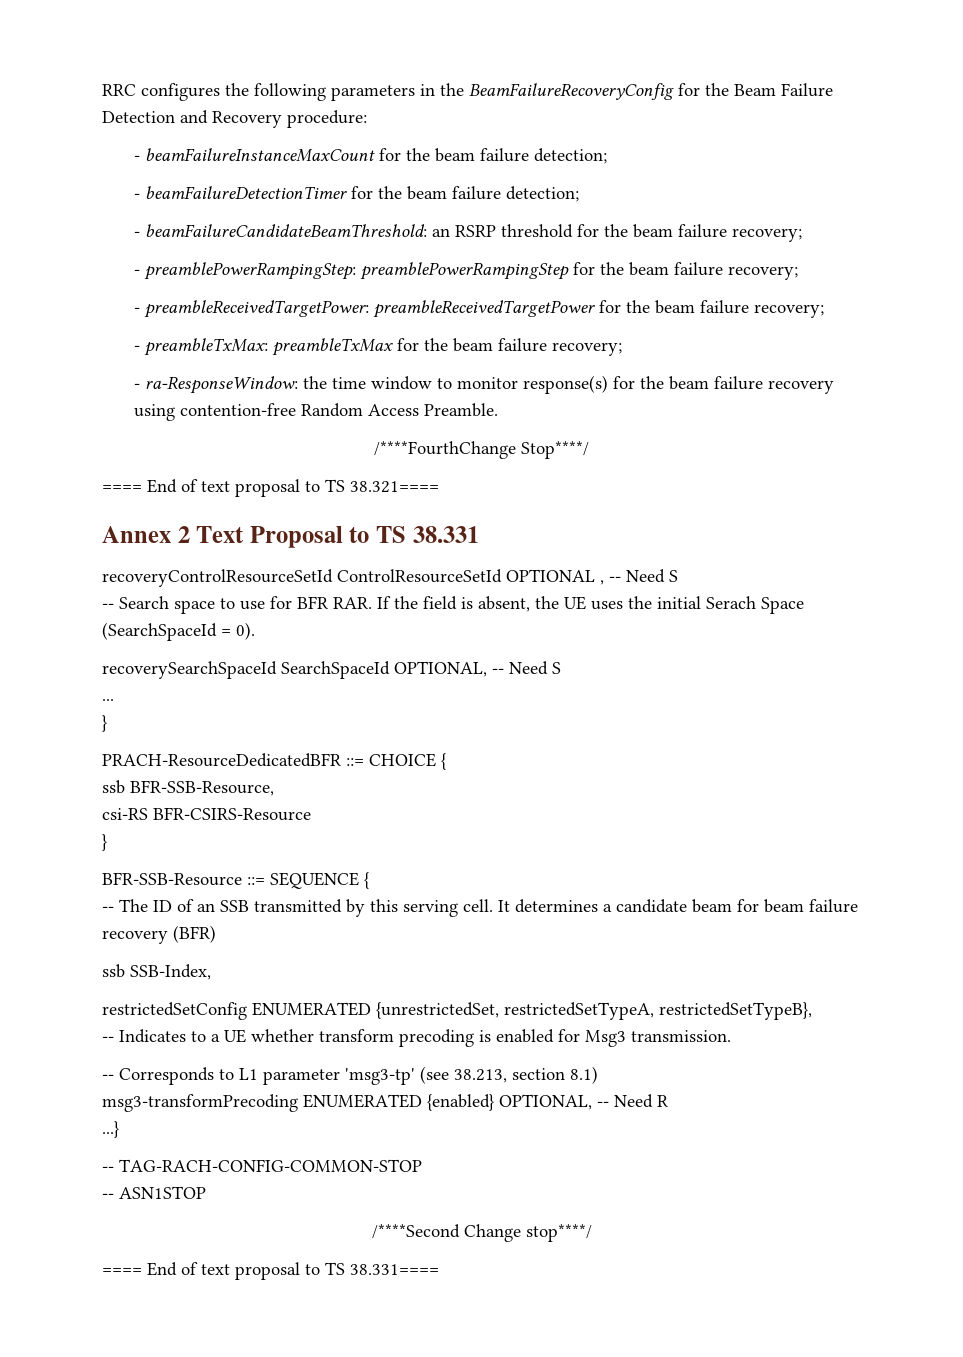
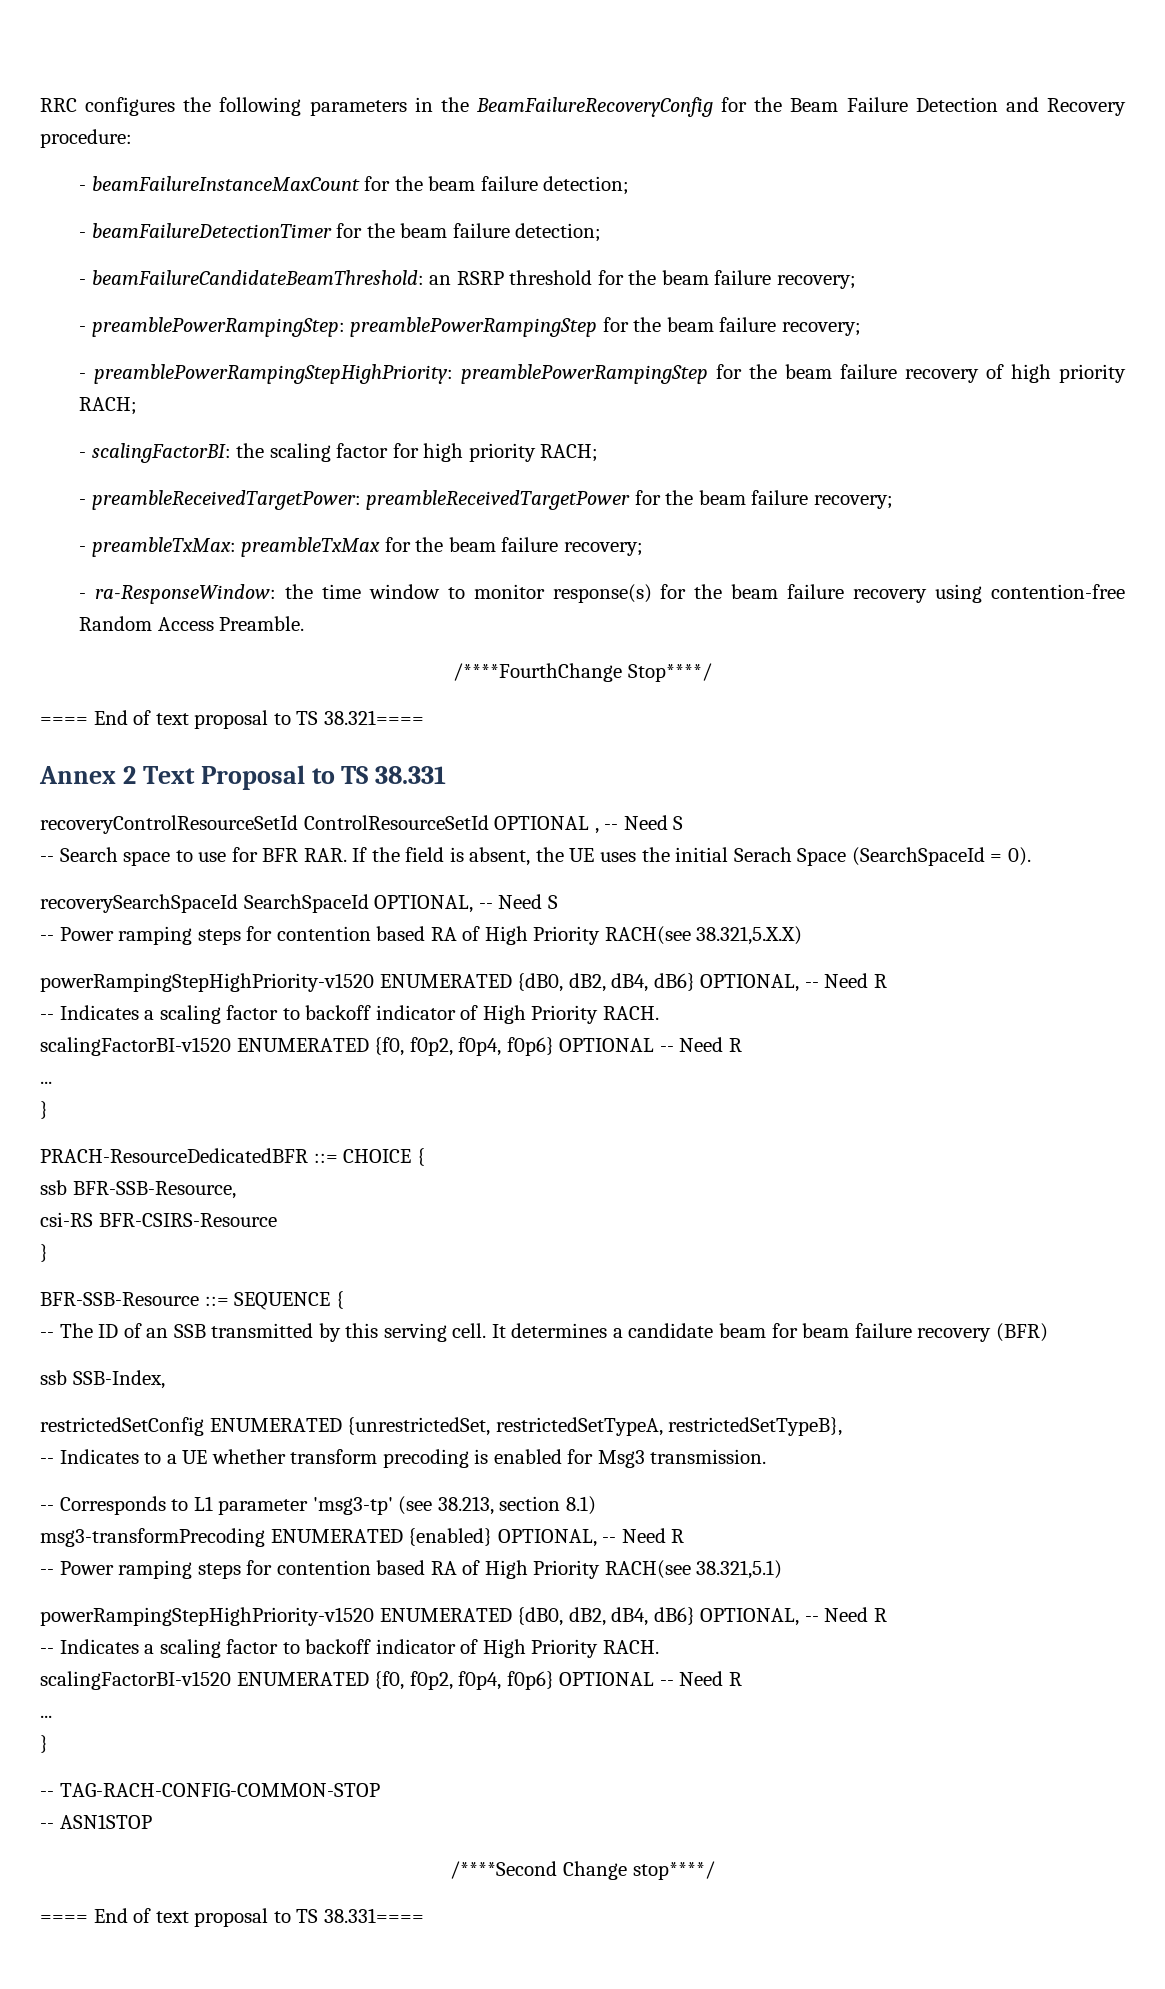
(798, 273) none -> [78,364,1127,384] [78,397,137,415] [78,443,599,463] // - preamblePowerRampingStepHighPriority: preamblePowerRampingStep for the beam failure recovery of high priority RACH; // - scalingFactorBI: the scaling factor for high priority RACH;
(561, 668) none -> [40,926,803,945] [40,973,887,992] [40,1005,659,1024] [40,1037,742,1056] // -- Power ramping steps for contention based RA of High Priority RACH(see 38.321,5.X.X) // powerRampingStepHighPriority-v1520 ENUMERATED {dB0, dB2, dB4, dB6} OPTIONAL, -- Need R // -- Indicates a scaling factor to backoff indicator of High Priority RACH. // scalingFactorBI-v1520 ENUMERATED {f0, f0p2, f0p4, f0p6} OPTIONAL -- Need R
[102,1121,119,1138] ...} -> [40,1560,783,1579] [40,1607,887,1626] [40,1639,659,1658] [40,1671,742,1690] [40,1715,52,1718] [40,1735,48,1753] -- Power ramping steps for contention based RA of High Priority RACH(see 38.321,5.1) // powerRampingStepHighPriority-v1520 ENUMERATED {dB0, dB2, dB4, dB6} OPTIONAL, -- Need R // -- Indicates a scaling factor to backoff indicator of High Priority RACH. // scalingFactorBI-v1520 ENUMERATED {f0, f0p2, f0p4, f0p6} OPTIONAL -- Need R // ... // }

